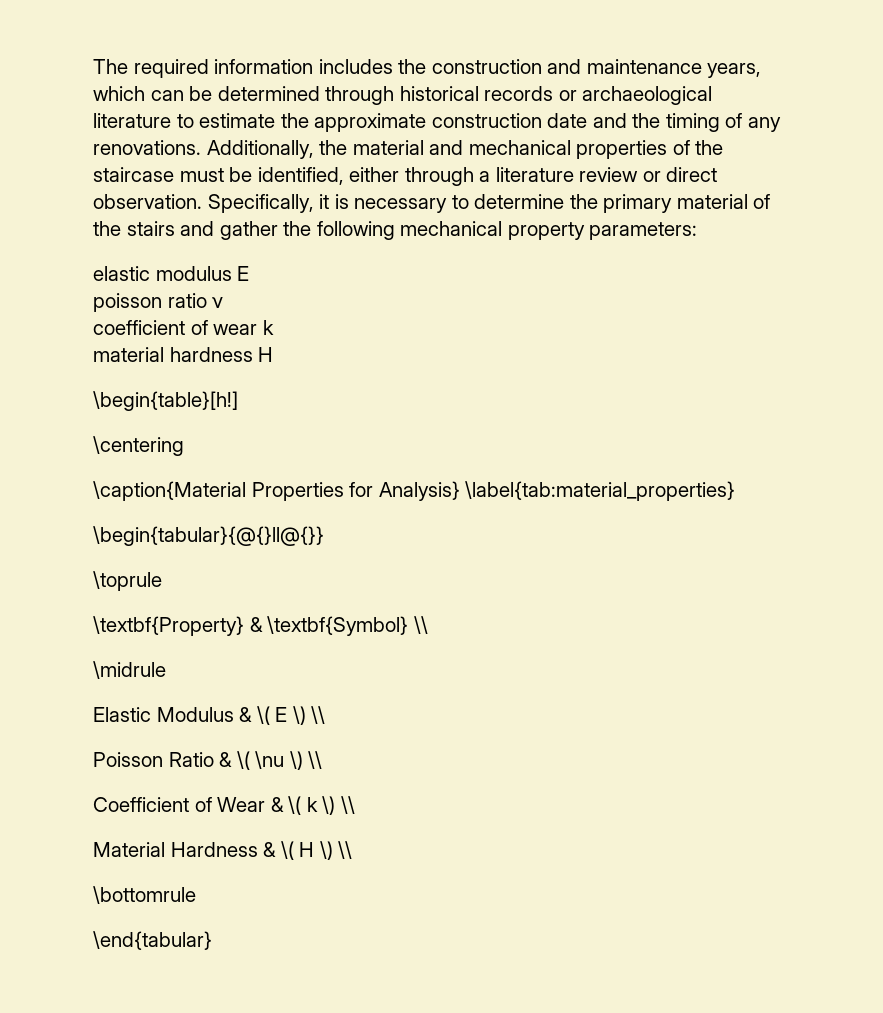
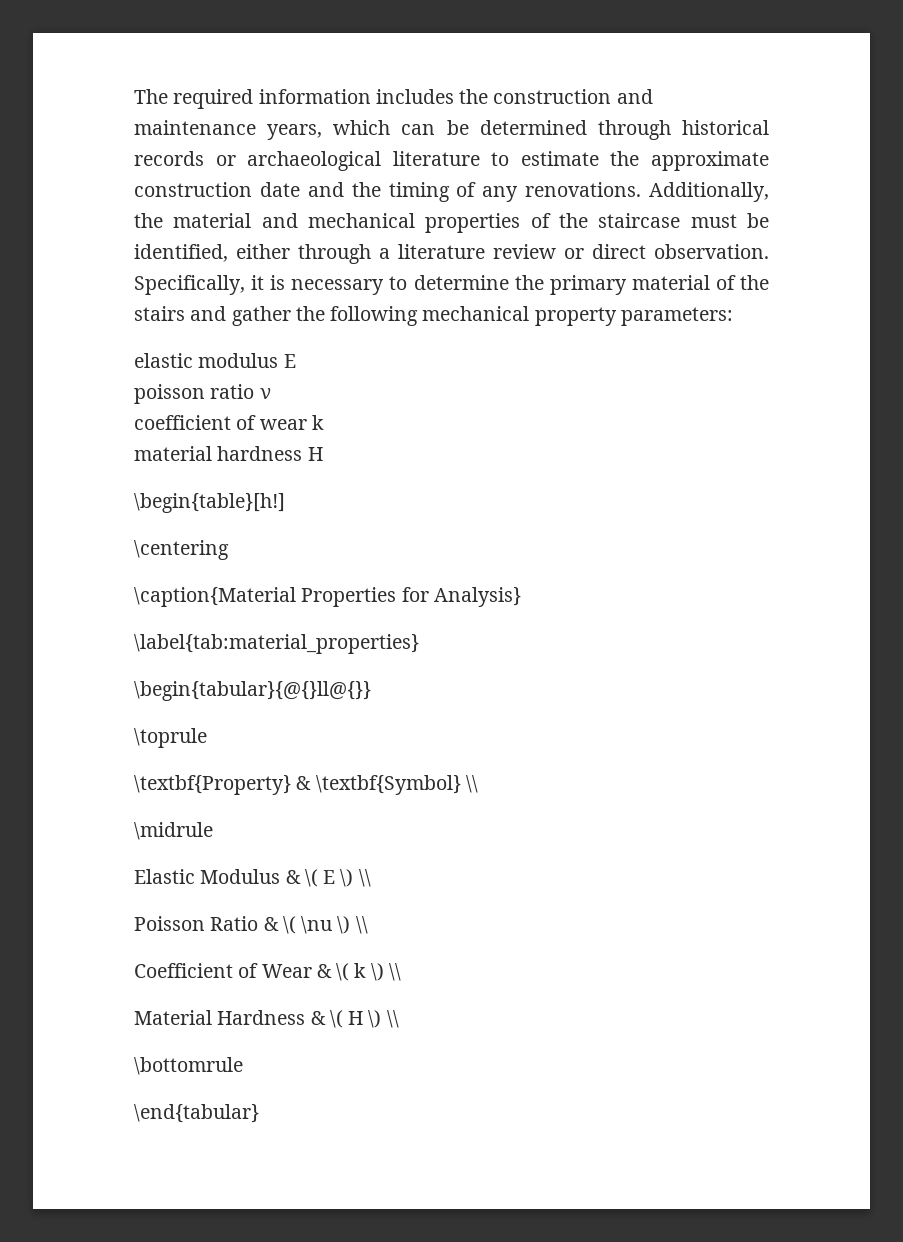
(460, 491) none -> (521, 597) //

